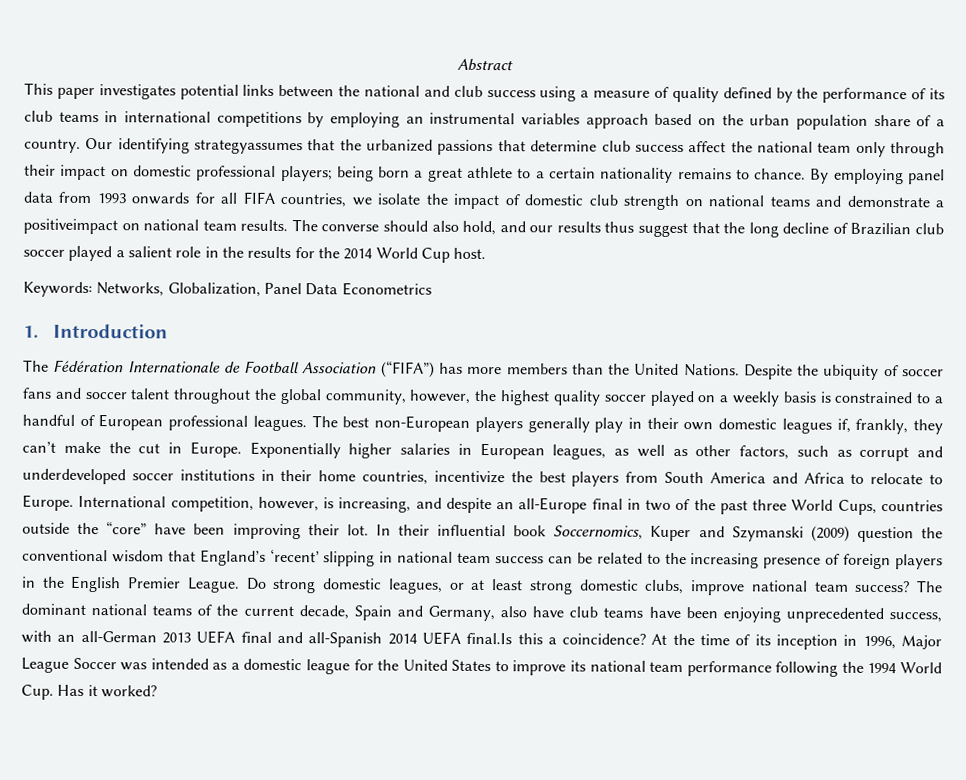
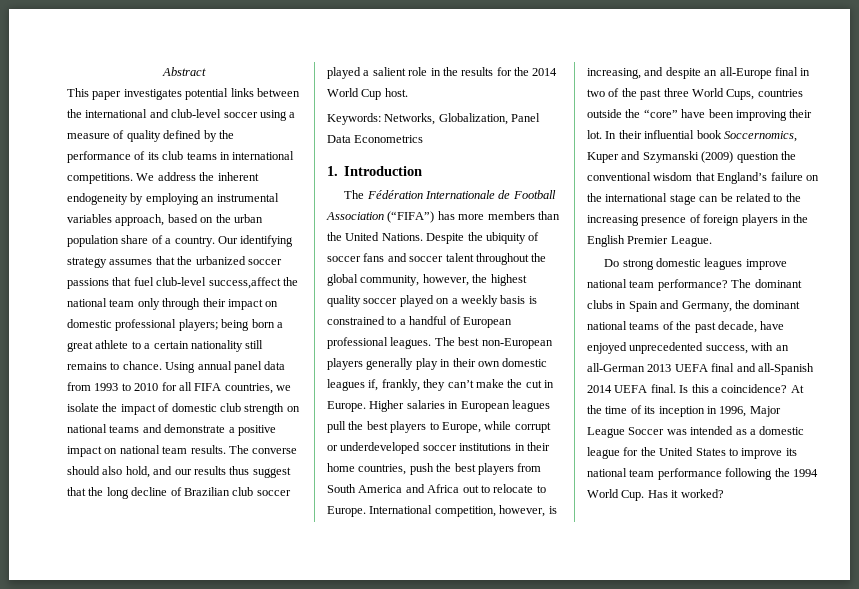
[364,85,536,98] national and club success -> [85,109,258,118] international and club-level soccer
[216,111,302,128] competitions -> [67,172,259,184] [67,193,128,205] competitions. We address the inherent endogeneity
[585,113,649,129] approach -> [115,214,165,226] approach,
[194,139,304,155] strategyassumes -> [67,257,153,268] strategy assumes
(434, 145) none -> [247,259,282,265] soccer
[530,140,727,153] determine club success affect -> [133,277,281,289] fuel club-level success,affect
(674, 175) none -> [245,340,264,349] still
[810,168,904,185] By employing -> [165,361,232,373] Using annual
[131,192,190,205] onwards -> [121,383,159,391] to 2010
[23,218,118,235] positiveimpact -> [237,425,276,436] [67,446,102,457] positive impact
[249,441,393,459] Exponentially higher -> [369,400,405,412] Higher
[552,444,943,462] leagues, as well as other factors, such as corrupt and -> [511,400,550,412] [327,421,551,433] [327,445,338,451] leagues pull the best players to Europe, while corrupt or
[433,470,505,484] incentivize -> [409,463,434,475] push
(845, 478) none -> [462,485,479,493] out
[269,548,545,567] ‘recent’ slipping in national team success -> [770,172,819,181] [587,193,696,205] failure on the international stage
(240, 585) none -> (712, 241) //
[387,578,685,595] leagues, or at least strong domestic clubs, -> [704,258,743,270] leagues
[854,580,911,593] success? -> [657,279,728,291] performance?
[91,604,781,623] national teams of the current decade, Spain and Germany, also have club teams have been enjoying -> [587,300,801,312] [587,321,785,333] [587,342,627,354] clubs in Spain and Germany, the dominant national teams of the past decade, have enjoyed
[466,632,513,645] final.Is -> [650,384,689,393] final. Is

